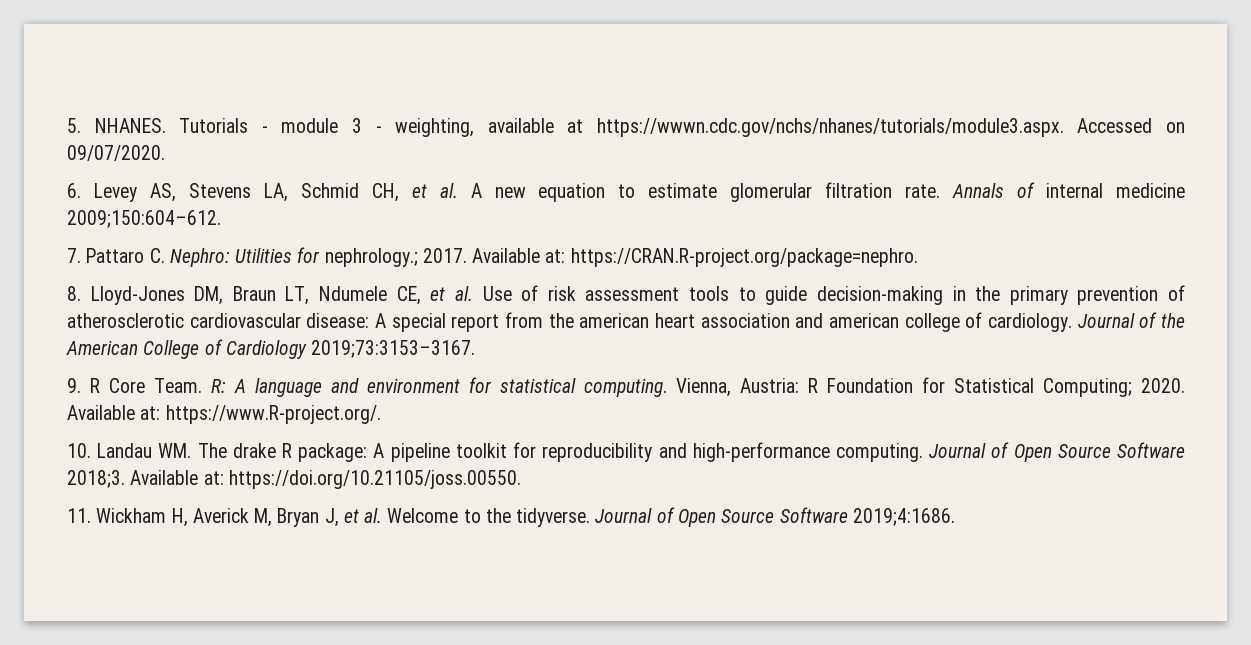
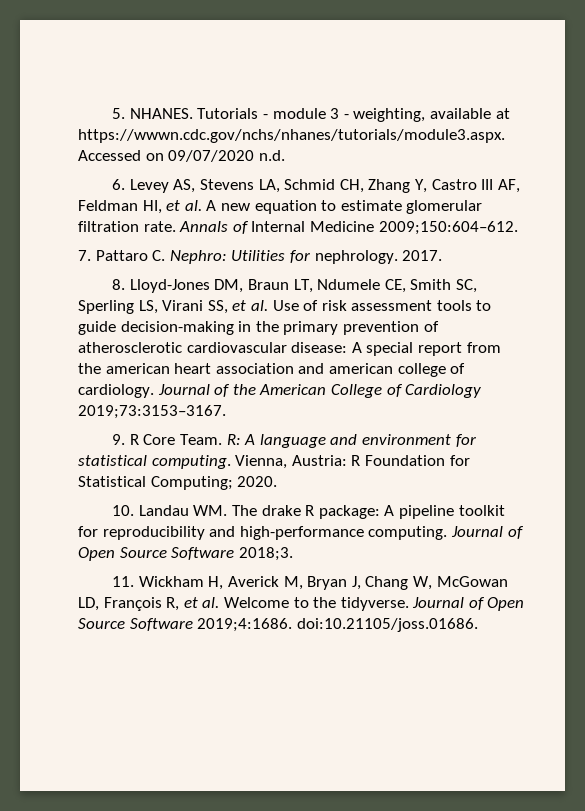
[67,145,165,161] 09/07/2020. -> [168,150,285,162] 09/07/2020 n.d.
(399, 192) none -> [368,179,520,193] [78,200,162,214] Zhang Y, Castro III AF, Feldman HI,
[1046,183,1186,198] internal medicine -> [251,221,374,232] Internal Medicine
[324,248,418,267] nephrology.; -> [314,250,398,264] nephrology.
[472,248,918,267] Available at: https://CRAN.R-project.org/package=nephro. -> (443, 255) none
(421, 295) none -> [410,279,477,293] [78,300,228,314] Smith SC, Sperling LS, Virani SS,
[67,405,381,424] Available at: https://www.R-project.org/. -> (278, 481) none
[130,470,521,489] Available at: https://doi.org/10.21105/joss.00550. -> (293, 554) none
(339, 517) none -> [365,576,508,590] [78,597,180,611] Chang W, McGowan LD, François R,
(955, 517) none -> [296,618,478,632] doi:10.21105/joss.01686.

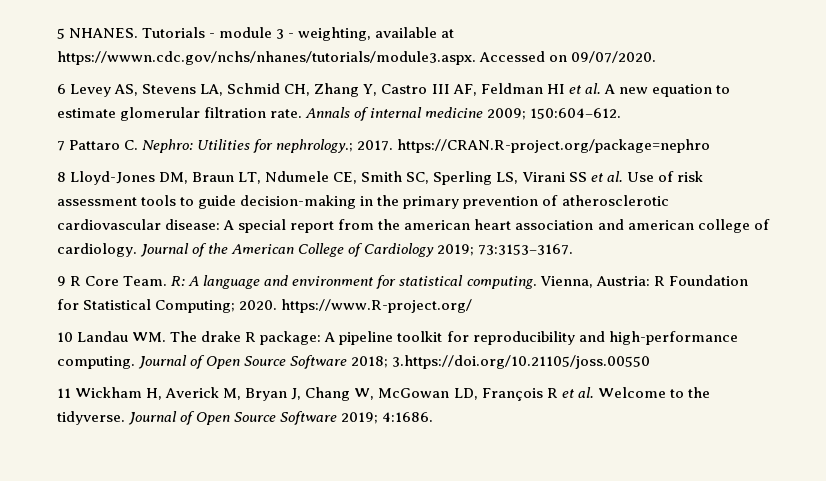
[112,108,126,119] 5. -> [57,28,65,39] 5
[168,150,285,162] [112,179,126,190] 09/07/2020 n.d. // 6. -> [571,51,657,63] [57,84,66,94] 09/07/2020. // 6
[142,200,162,214] HI, -> [546,84,565,94] HI
[251,221,518,235] [78,250,91,261] Internal Medicine 2009;150:604–612. // 7. -> [370,107,622,120] [57,141,65,151] internal medicine 2009; 150:604–612. // 7
[314,250,398,264] nephrology. -> [276,139,354,153] nephrology.;
[112,279,126,290] // 8. -> [397,139,711,153] [57,172,66,182] https://CRAN.R-project.org/package=nephro // 8
[207,300,228,314] SS, -> [568,172,587,182] SS
[78,405,226,419] [112,434,126,445] 2019;73:3153–3167. // 9. -> [437,244,574,256] [57,276,66,286] 2019; 73:3153–3167. // 9
[112,505,135,516] // 10. -> [281,299,473,313] [57,332,73,342] https://www.R-project.org/ // 10
[238,547,293,561] [112,576,135,587] 2018;3. // 11. -> [351,355,651,369] [57,388,71,398] 2018; 3.https://doi.org/10.21105/joss.00550 // 11
[166,597,180,611] R, -> [546,388,558,398] R
[197,618,478,632] 2019;4:1686. doi:10.21105/joss.01686. -> [341,412,434,424] 2019; 4:1686.

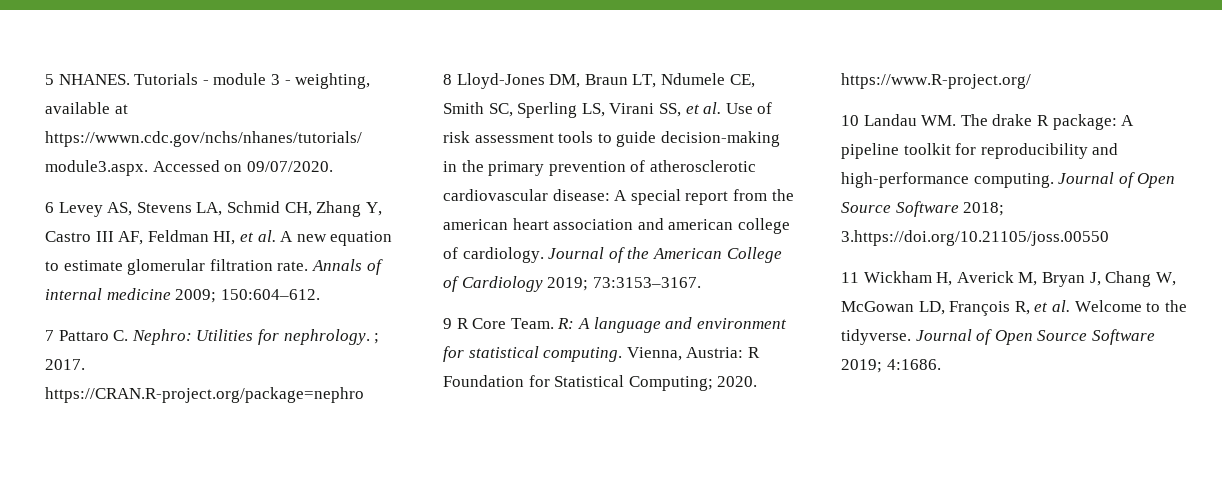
[546,84,565,94] HI -> [213,231,236,245] HI,
[276,139,354,153] nephrology.; -> [283,329,380,345] nephrology. ;
[568,172,587,182] SS -> [658,103,681,117] SS,
[546,388,558,398] R -> [1014,301,1030,315] R,

